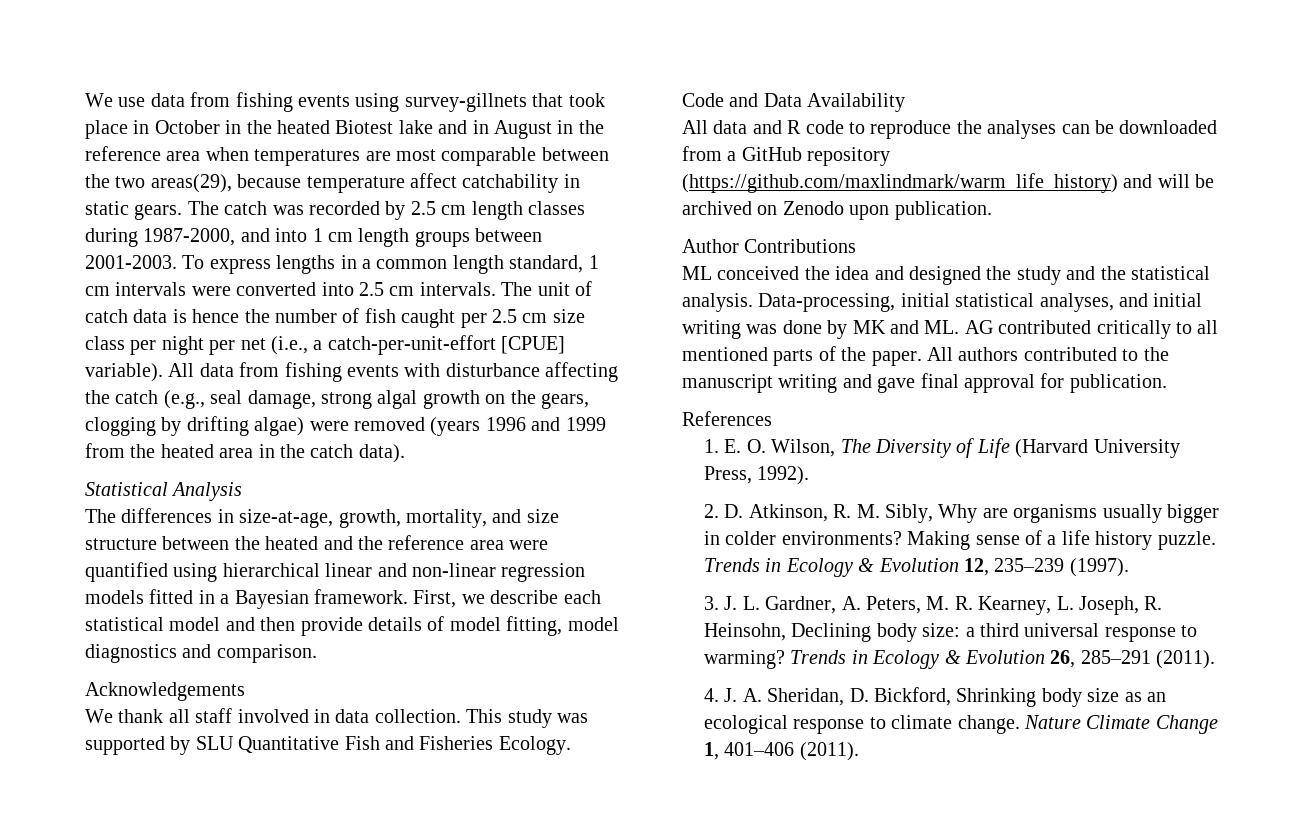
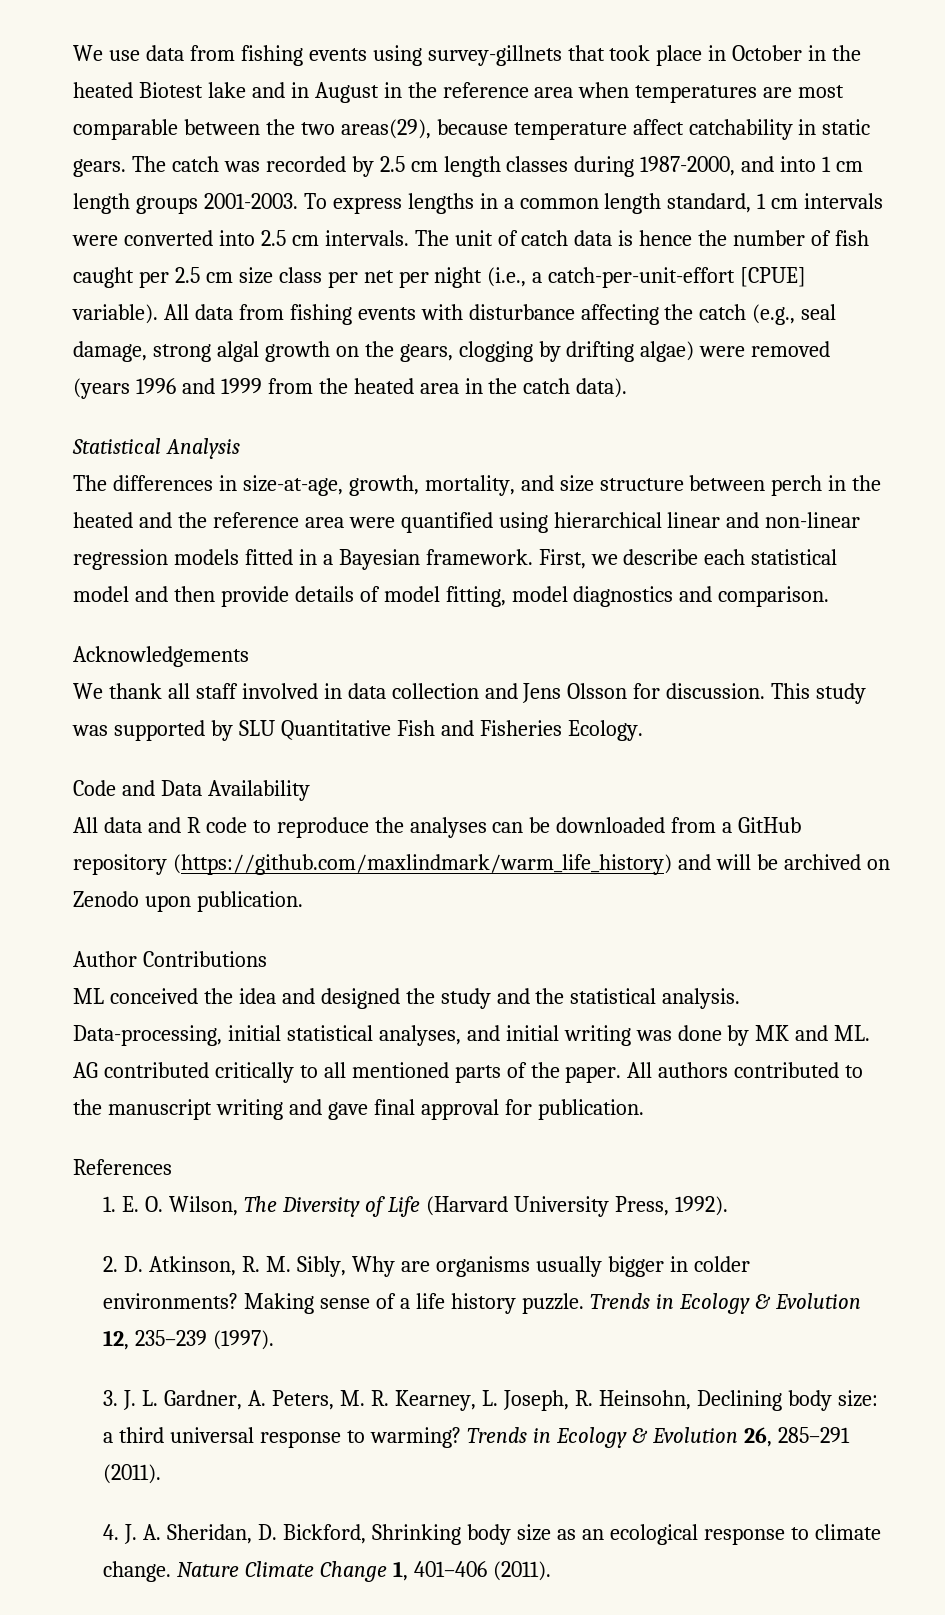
[475,228,543,242] between -> (198, 205) none
[161,336,266,355] night per net -> [363,267,483,288] net per night
(230, 543) none -> [771,475,847,496] perch in
[374,709,461,723] collection. -> [391,683,766,703] collection and Jens Olsson for discussion.

